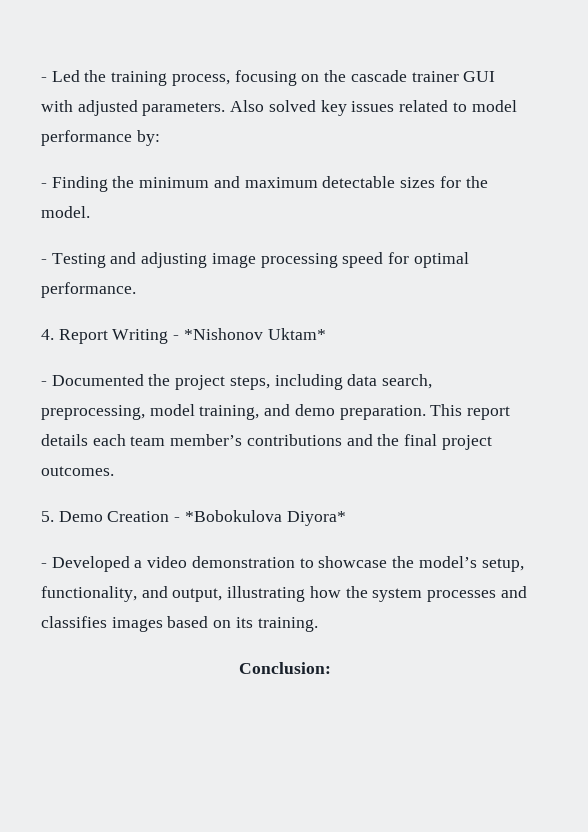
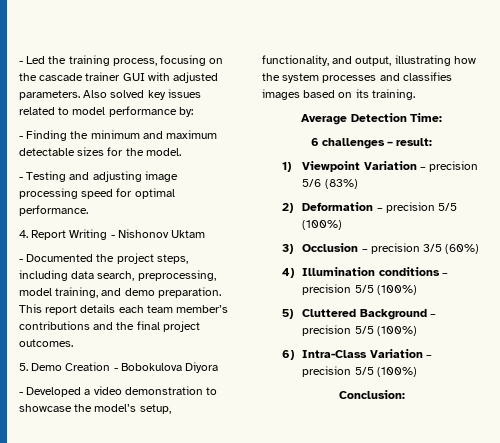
[183,328,326,340] *Nishonov Uktam* -> [117,229,206,238] Nishonov Uktam
[184,510,346,526] *Bobokulova Diyora* -> [120,362,219,373] Bobokulova Diyora
(318, 624) none -> [301,113,442,125] [310,138,433,149] [282,161,479,172] [302,179,358,189] [282,202,458,213] [302,220,343,230] [282,243,480,254] [282,267,448,278] [302,284,417,295] [282,309,436,320] [302,325,417,336] [282,349,432,360] [302,366,417,377] // Average Detection Time: // 6 challenges – result: // 1) Viewpoint Variation – precision 5/6 (83%) // 2) Deformation – precision 5/5 (100%) // 3) Occlusion – precision 3/5 (60%) // 4) Illumination conditions – precision 5/5 (100%) // 5) Cluttered Background – precision 5/5 (100%) // 6) Intra-Class Variation – precision 5/5 (100%)

